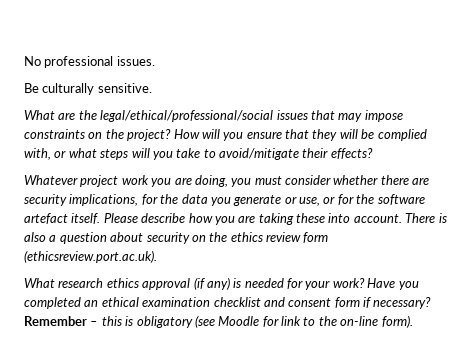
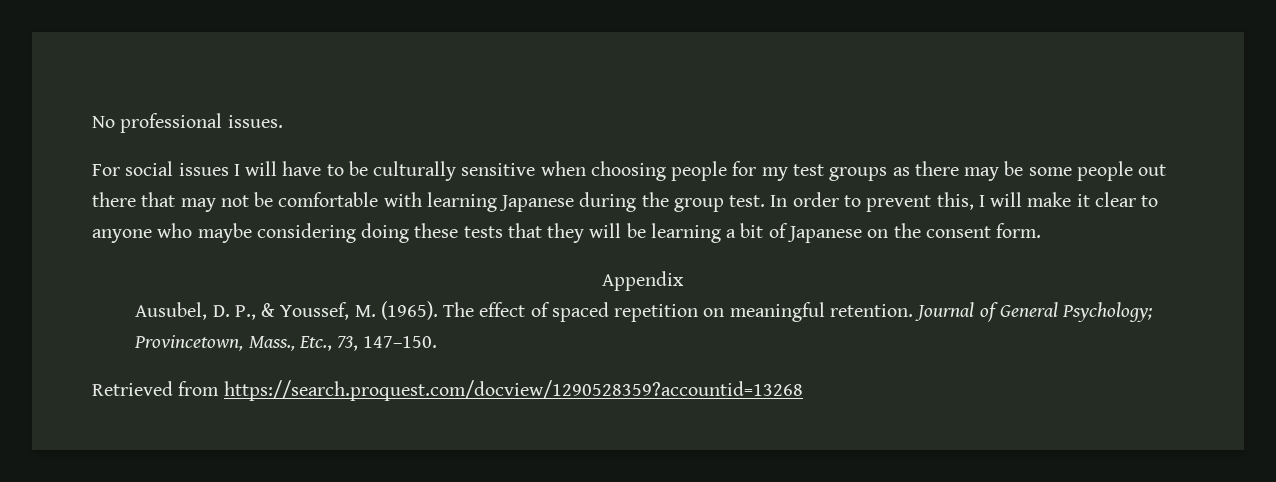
[24,83,152,95] [24,110,403,122] [24,129,427,141] [24,148,373,160] [24,175,430,187] [24,194,425,206] [24,213,447,225] [24,232,329,244] [24,250,157,263] [24,277,419,290] [24,297,432,309] [24,315,413,328] Be culturally sensitive. // What are the legal/ethical/professional/social issues that may impose constraints on the project? How will you ensure that they will be complied with, or what steps will you take to avoid/mitigate their effects? // Whatever project work you are doing, you must consider whether there are security implications, for the data you generate or use, or for the software artefact itself. Please describe how you are taking these into account. There is also a question about security on the ethics review form (ethicsreview.port.ac.uk). // What research ethics approval (if any) is needed for your work? Have you completed an ethical examination checklist and consent form if necessary? Remember – this is obligatory (see Moodle for link to the on-line form). -> [92,161,1167,181] [92,192,1159,212] [92,223,1042,243] [602,271,684,291] [135,301,1153,322] [134,335,438,351] [92,380,803,401] For social issues I will have to be culturally sensitive when choosing people for my test groups as there may be some people out there that may not be comfortable with learning Japanese during the group test. In order to prevent this, I will make it clear to anyone who maybe considering doing these tests that they will be learning a bit of Japanese on the consent form. // Appendix // Ausubel, D. P., & Youssef, M. (1965). The effect of spaced repetition on meaningful retention. Journal of General Psychology; Provincetown, Mass., Etc., 73, 147–150. // Retrieved from https://search.proquest.com/docview/1290528359?accountid=13268

